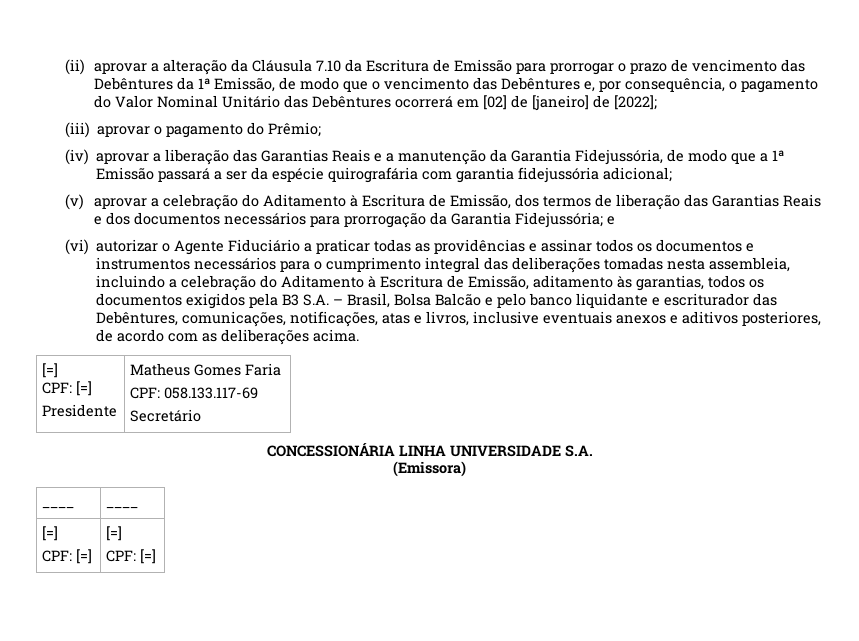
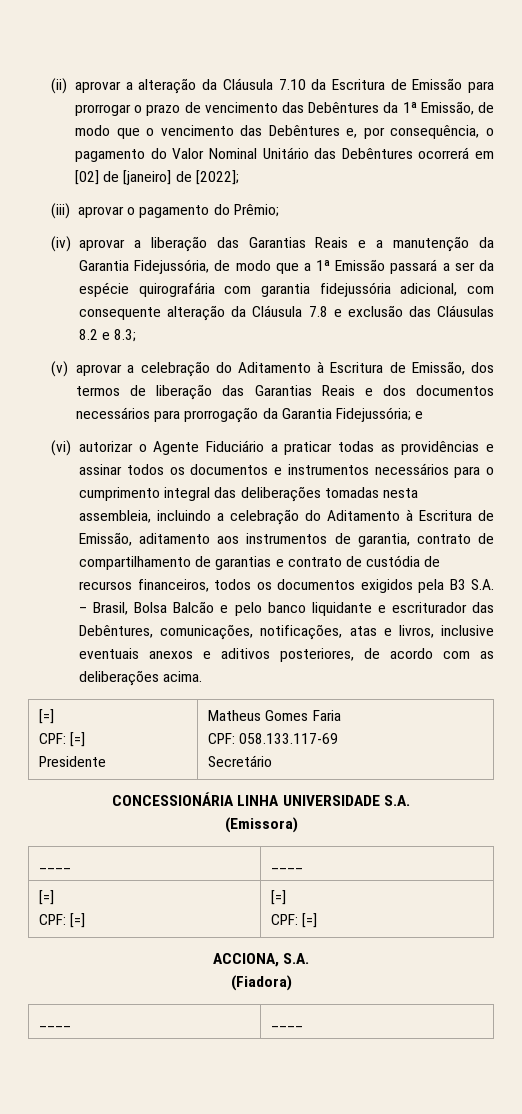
[603,167,673,182] adicional; -> [400,283,494,296] [79,305,494,321] [79,329,137,342] adicional, com consequente alteração da Cláusula 7.8 e exclusão das Cláusulas 8.2 e 8.3;
[617,275,705,291] às garantias, -> [217,533,494,547] [79,555,441,570] [79,579,209,592] aos instrumentos de garantia, contrato de compartilhamento de garantias e contrato de custódia de recursos financeiros,
(157, 556) none -> [212,953,310,967] [230,975,292,991] [39,1026,72,1028] [271,1026,304,1028] // ACCIONA, S.A. // (Fiadora) // ____ | ____

